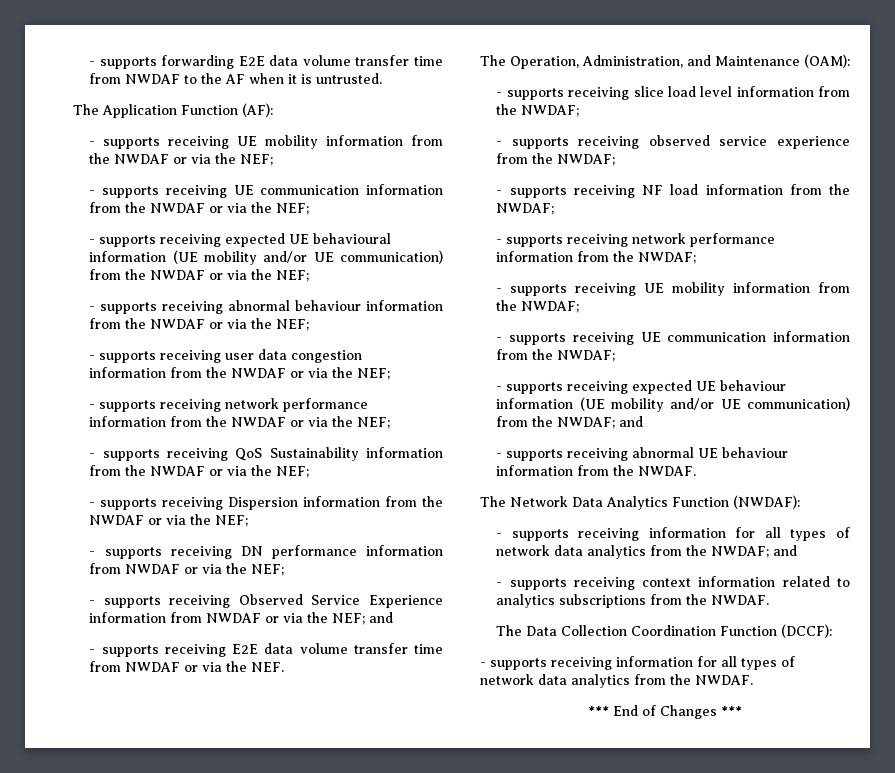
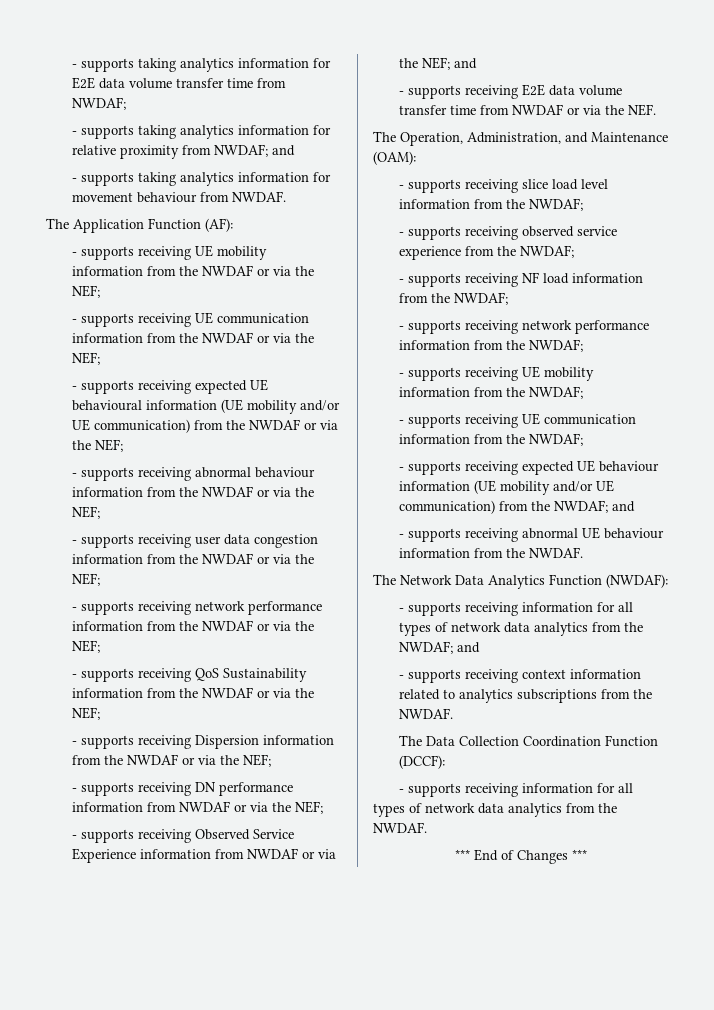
[89,55,444,69] [89,73,383,84] - supports forwarding E2E data volume transfer time from NWDAF to the AF when it is untrusted. -> [72,58,332,72] [72,77,287,89] [72,97,127,110] [72,125,332,139] [72,144,296,159] [72,172,332,186] [72,191,287,203] - supports taking analytics information for E2E data volume transfer time from NWDAF; // - supports taking analytics information for relative proximity from NWDAF; and // - supports taking analytics information for movement behaviour from NWDAF.

